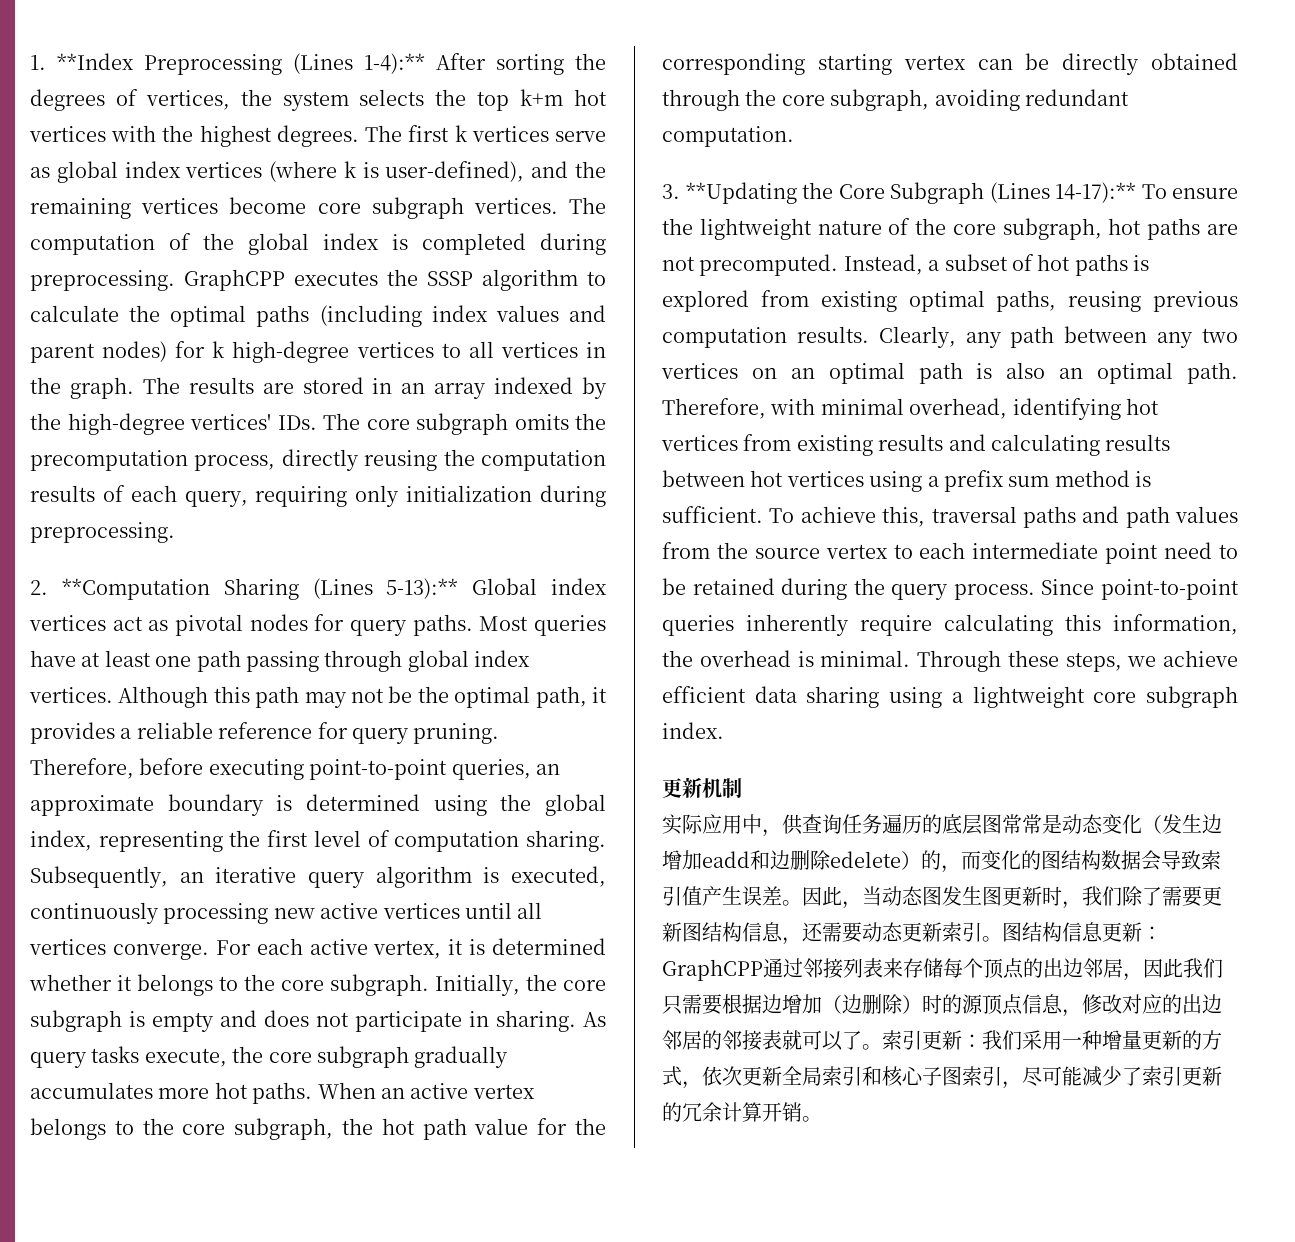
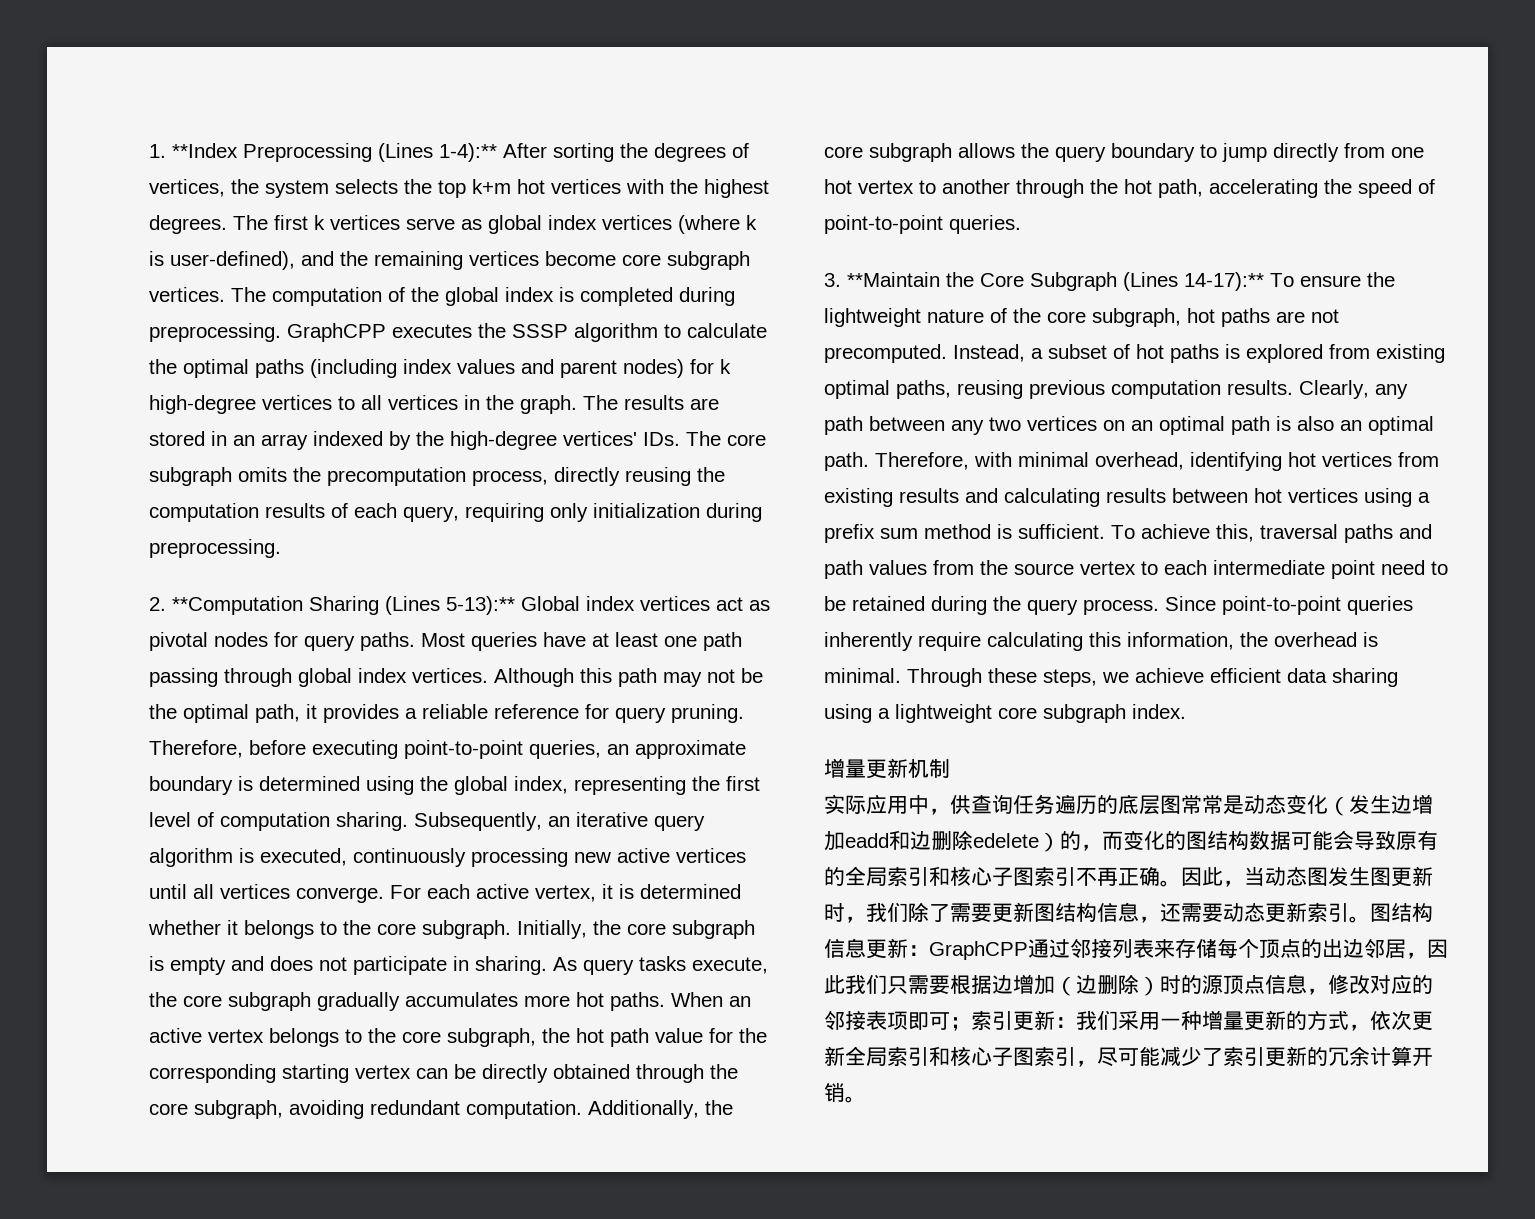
(794, 136) none -> [588,1100,733,1119] [824,143,1424,162] [824,179,1435,198] [824,215,1021,234] Additionally, the core subgraph allows the query boundary to jump directly from one hot vertex to another through the hot path, accelerating the speed of point-to-point queries.
[685,182,797,204] **Updating -> [847,272,940,287] **Maintain
(724, 730) none -> [824,758,866,778] 增量
[1141,850,1221,871] [662,886,782,906] 会导致索引值产生误差 -> [1291,830,1438,850] [824,866,1160,887] 可能会导致原有的全局索引和核心子图索引不再正确
[1182,994,1222,1014] [662,1030,882,1051] 出边邻居的邻接表就可以了。 -> [824,1011,971,1031] 邻接表项即可；

